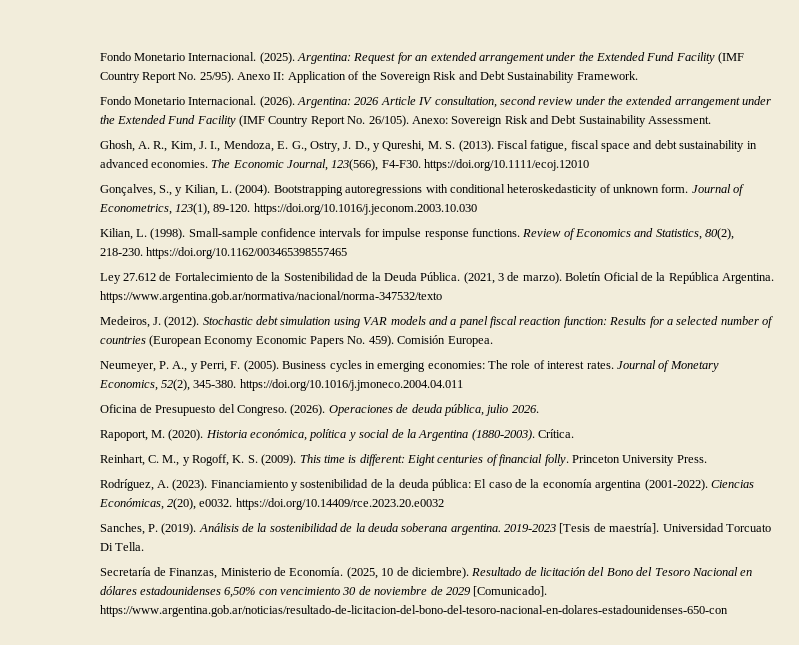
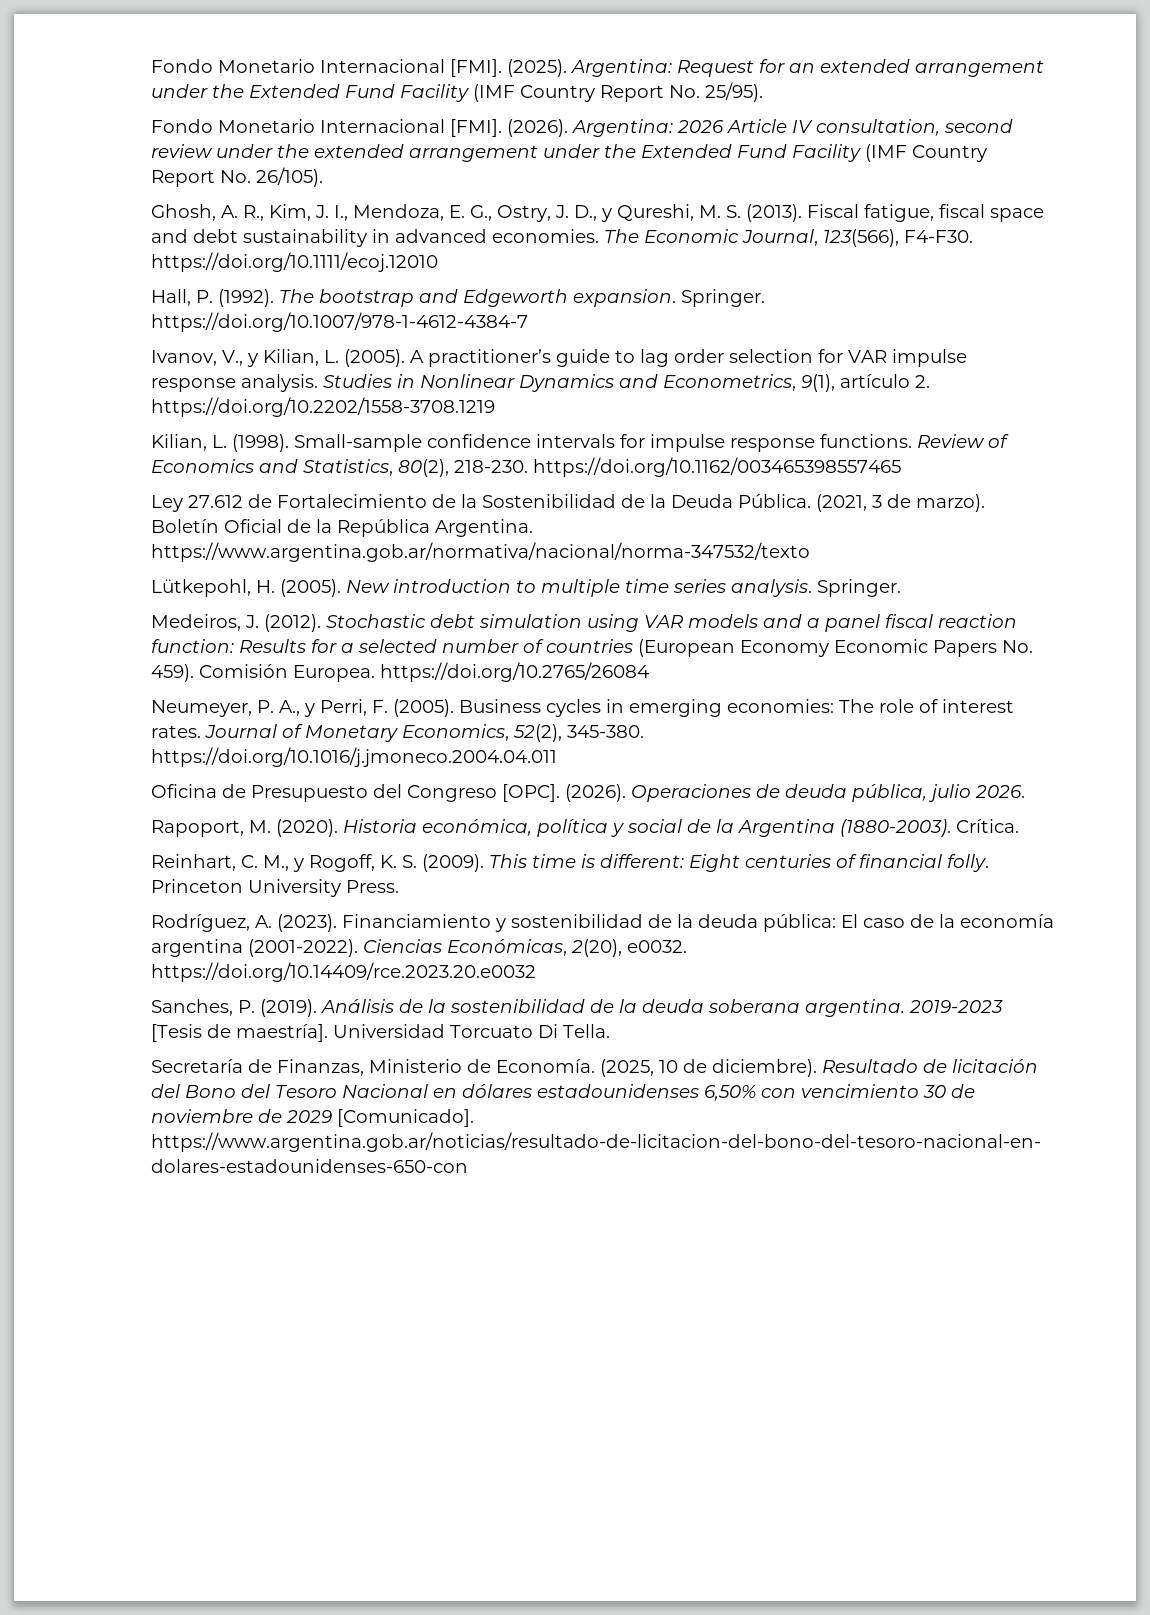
[99,52,257,61] Fondo Monetario Internacional. -> [150,59,502,77] Fondo Monetario Internacional [FMI].
[237,71,638,83] [99,96,257,105] Anexo II: Application of the Sovereign Risk and Debt Sustainability Framework. // Fondo Monetario Internacional. -> [150,119,502,137] // Fondo Monetario Internacional [FMI].
[411,115,712,127] Anexo: Sovereign Risk and Debt Sustainability Assessment. -> (323, 177) none
[99,184,745,196] [98,203,477,215] Gonçalves, S., y Kilian, L. (2004). Bootstrapping autoregressions with conditional heteroskedasticity of unknown form. Journal of Econometrics, 123(1), 89-120. https://doi.org/10.1016/j.jeconom.2003.10.030 -> [150,289,765,307] [150,312,528,332] [150,349,967,367] [150,374,930,392] [150,397,495,417] Hall, P. (1992). The bootstrap and Edgeworth expansion. Springer. https://doi.org/10.1007/978-1-4612-4384-7 // Ivanov, V., y Kilian, L. (2005). A practitioner’s guide to lag order selection for VAR impulse response analysis. Studies in Nonlinear Dynamics and Econometrics, 9(1), artículo 2. https://doi.org/10.2202/1558-3708.1219
(442, 297) none -> [150,579,901,597] // Lütkepohl, H. (2005). New introduction to multiple time series analysis. Springer.
(493, 341) none -> [379,662,649,682] https://doi.org/10.2765/26084
[237,405,288,416] Congreso. -> [406,784,560,802] Congreso [OPC].

